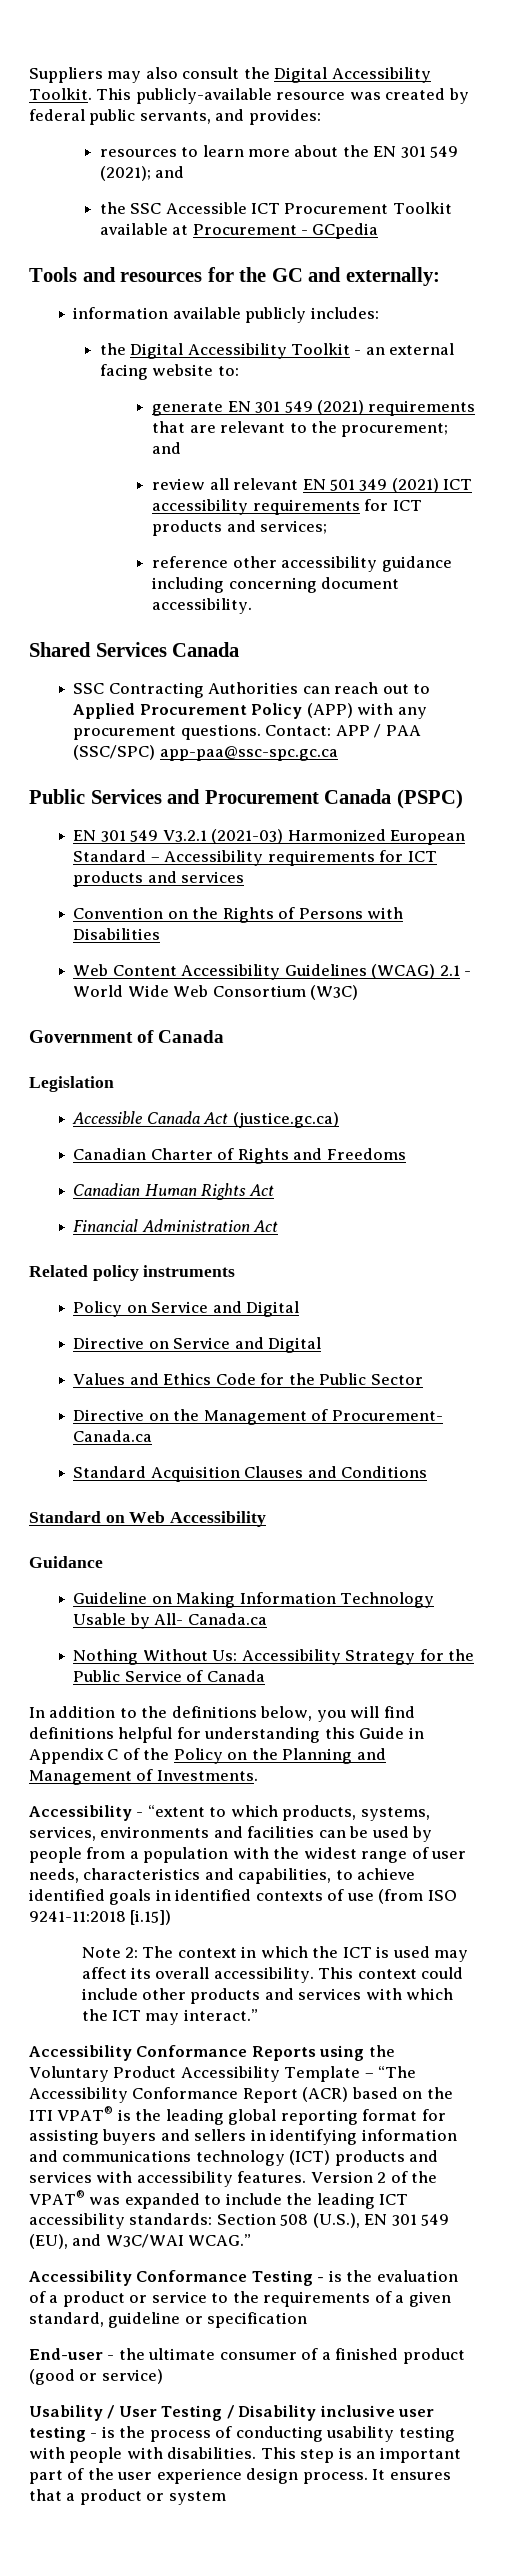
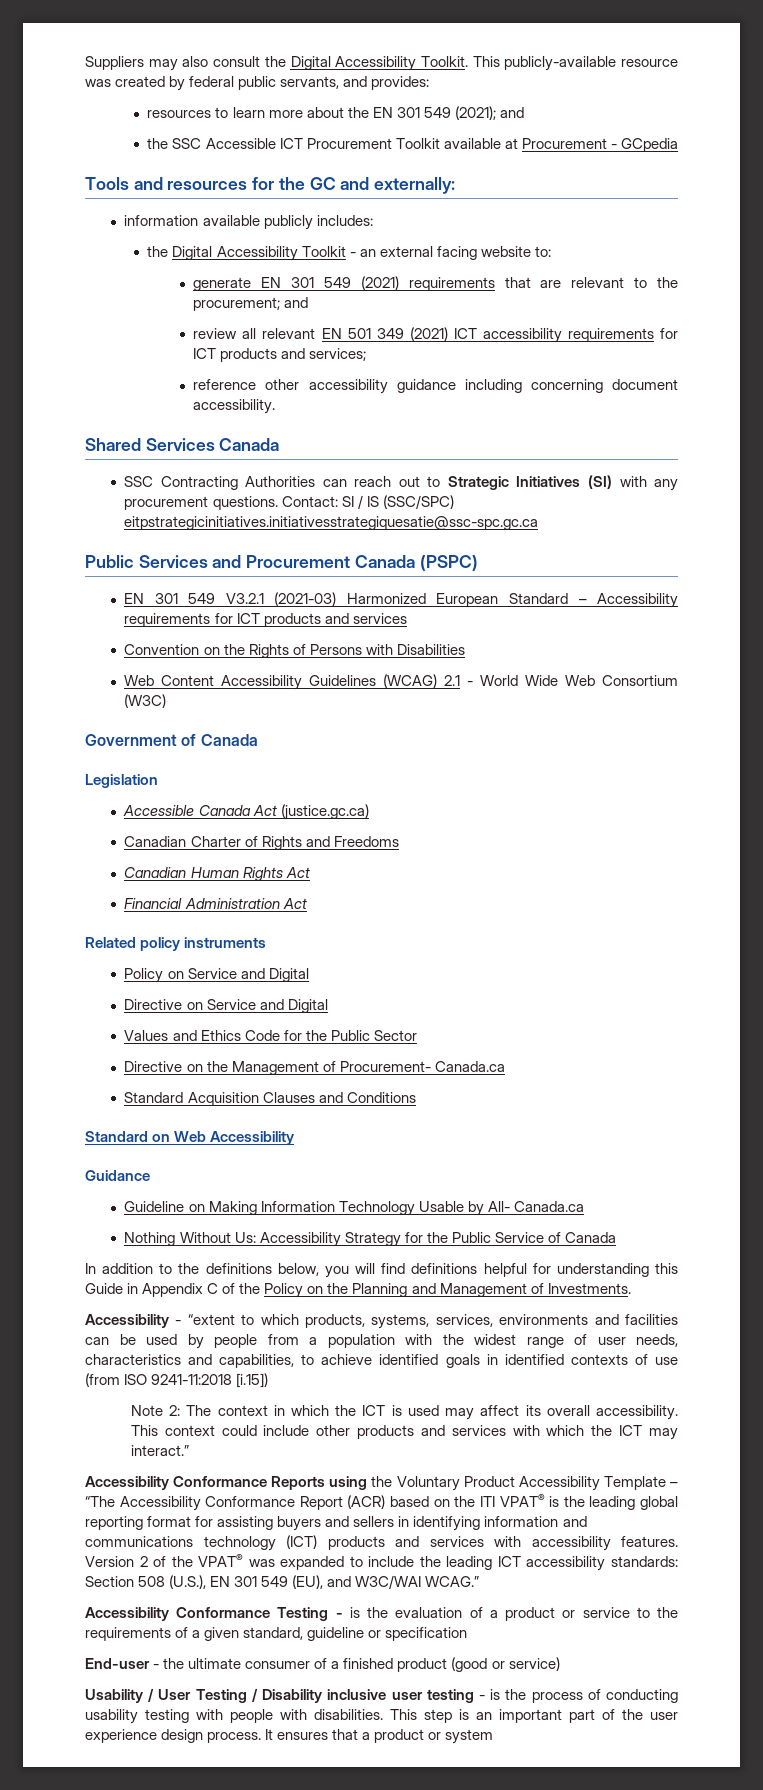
[73,703,353,719] Applied Procurement Policy (APP) -> [447,475,612,490] Strategic Initiatives (SI)
[335,724,421,738] [73,745,338,761] APP / PAA (SSC/SPC) app-paa@ssc-spc.gc.ca -> [341,495,454,509] [124,516,539,530] SI / IS (SSC/SPC) eitpstrategicinitiatives.initiativesstrategiquesatie@ssc-spc.gc.ca

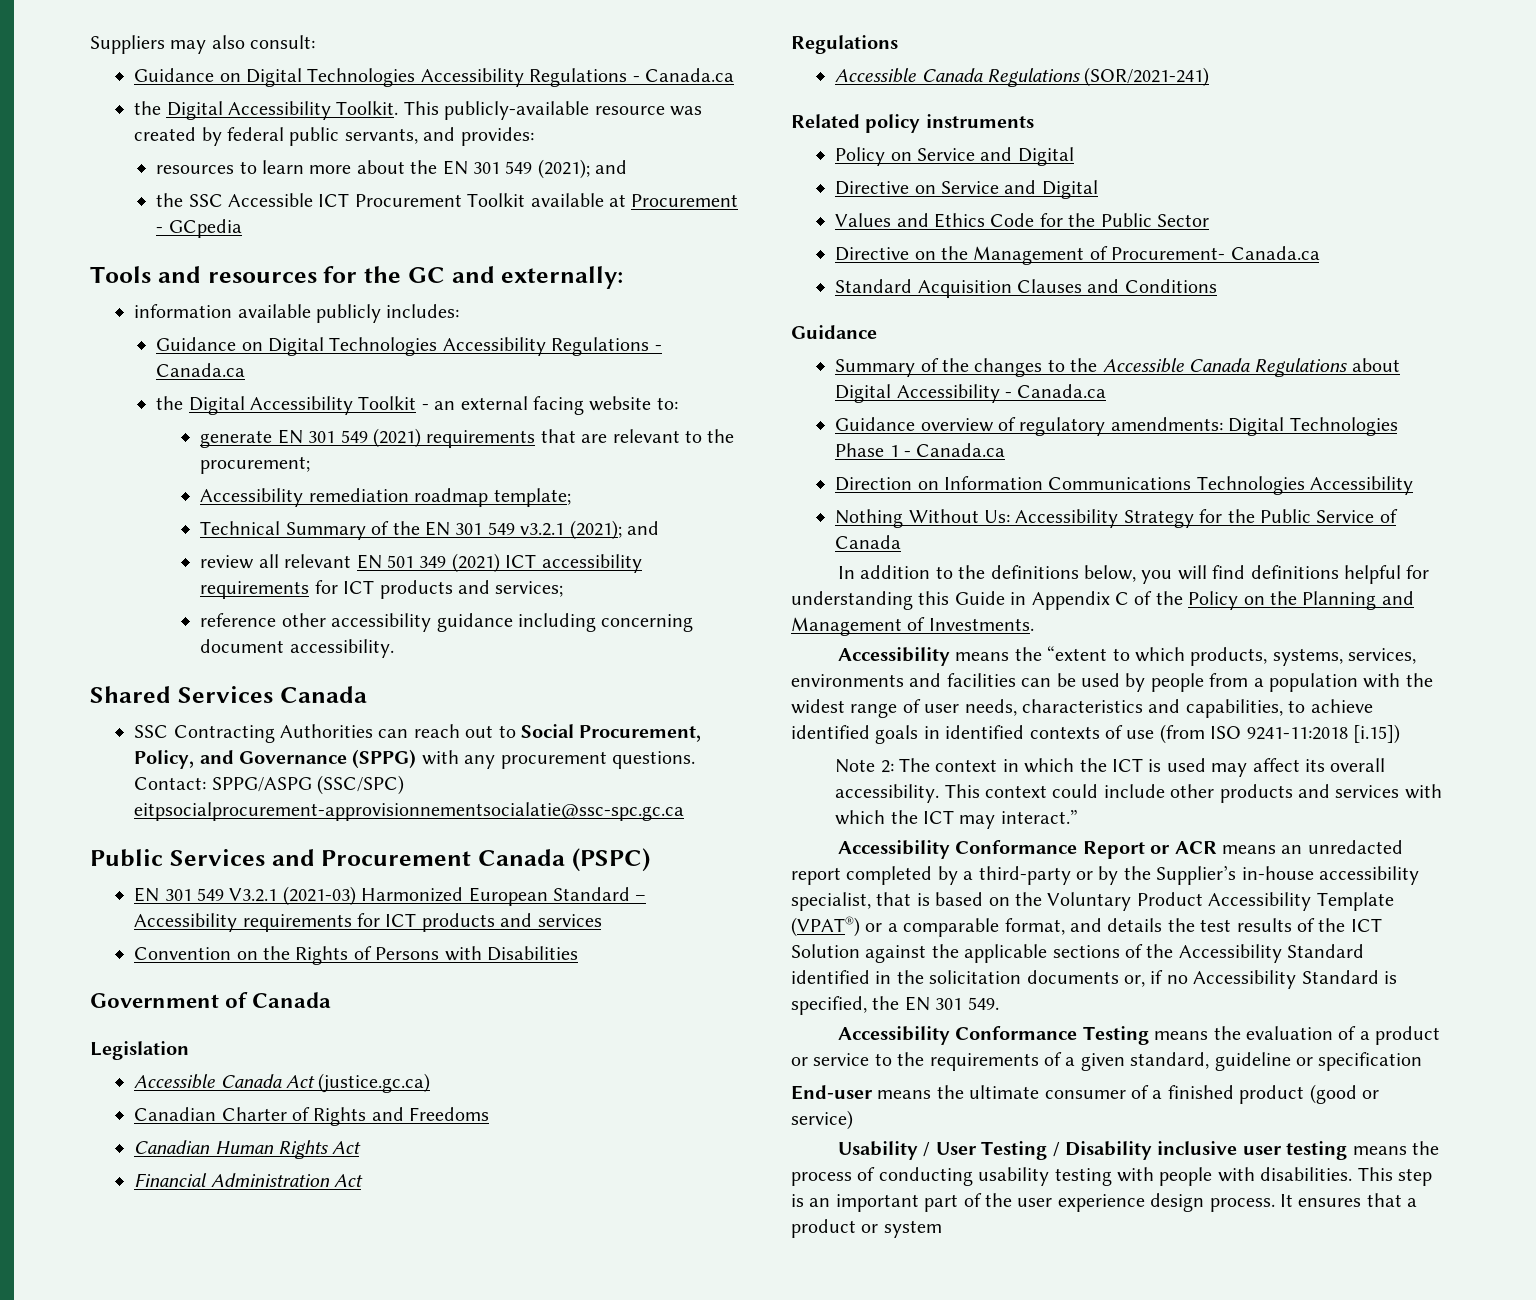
[213,56,261,67] consult -> [250,35,316,49] [134,68,734,87] consult: // Guidance on Digital Technologies Accessibility Regulations - Canada.ca //
(373, 220) none -> [156,337,662,356] [156,363,246,377] // Guidance on Digital Technologies Accessibility Regulations - Canada.ca
(281, 304) none -> [200,488,571,507] [200,520,622,540] // Accessibility remediation roadmap template; // Technical Summary of the EN 301 549 v3.2.1 (2021);
[447,475,612,490] Strategic Initiatives (SI) -> [520,724,702,742] [134,749,417,769] Social Procurement, Policy, and Governance (SPPG)
[341,495,454,509] [124,516,539,530] SI / IS (SSC/SPC) eitpstrategicinitiatives.initiativesstrategiquesatie@ssc-spc.gc.ca -> [211,775,404,795] [134,802,685,821] SPPG/ASPG (SSC/SPC) eitpsocialprocurement-approvisionnementsocialatie@ssc-spc.gc.ca
[124,674,678,690] [124,694,167,708] // Web Content Accessibility Guidelines (WCAG) 2.1 - World Wide Web Consortium (W3C) -> (578, 953) none
(307, 903) none -> [791,35,898,54] [835,67,1210,87] // Regulations // Accessible Canada Regulations (SOR/2021-241)
[85,1131,295,1145] [85,1170,150,1181] [124,1201,584,1216] Standard on Web Accessibility // Guidance // Guideline on Making Information Technology Usable by All- Canada.ca -> [791,325,877,339] [835,358,1400,377] [835,384,1107,403] [835,417,1398,436] [835,443,1006,457] [835,476,1414,495] Guidance // Summary of the changes to the Accessible Canada Regulations about Digital Accessibility - Canada.ca // Guidance overview of regulatory amendments: Digital Technologies Phase 1 - Canada.ca // Direction on Information Communications Technologies Accessibility
[175,1320,182,1325] - -> [955,647,1042,661] means the
[271,1476,368,1490] Reports using -> [1082,840,1403,859] [791,865,1419,885] [791,892,1010,911] Report or ACR means an unredacted report completed by a third-party or by the Supplier’s in-house accessibility specialist, that is based on
[670,1482,679,1487] [85,1494,679,1511] [85,1516,587,1531] [85,1535,678,1551] [85,1554,679,1571] [85,1575,480,1589] – “The Accessibility Conformance Report (ACR) based on the ITI VPAT® is the leading global reporting format for assisting buyers and sellers in identifying information and communications technology (ICT) products and services with accessibility features. Version 2 of the VPAT® was expanded to include the leading ICT accessibility standards: Section 508 (U.S.), EN 301 549 (EU), and W3C/WAI WCAG.” -> [791,916,1382,937] [791,944,1365,963] [791,970,1397,989] [791,996,999,1015] (VPAT®) or a comparable format, and details the test results of the ICT Solution against the applicable sections of the Accessibility Standard identified in the solicitation documents or, if no Accessibility Standard is specified, the EN 301 549.
[335,1607,360,1618] - is -> [1154,1031,1209,1040] means
[153,1664,160,1669] - -> [877,1090,932,1099] means
[478,1689,501,1700] - is -> [1352,1146,1407,1155] means

